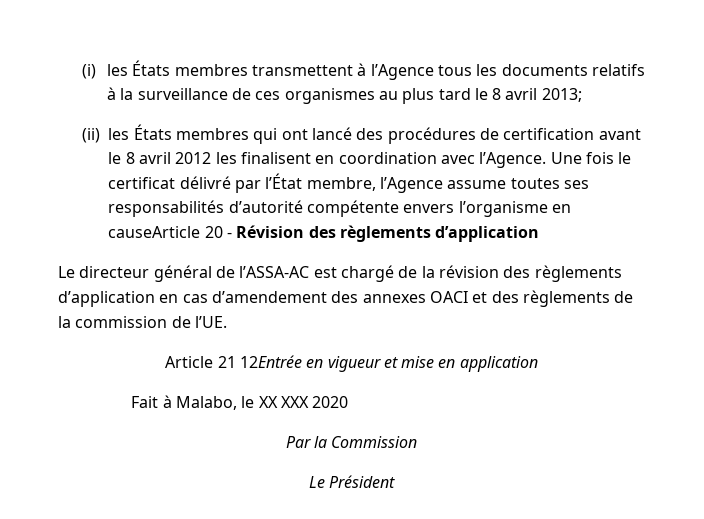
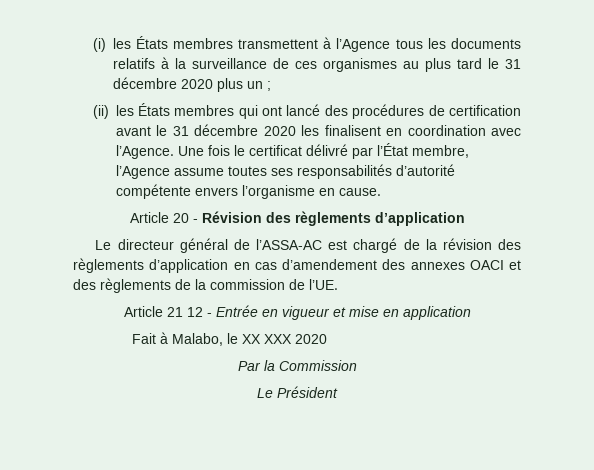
[492,88,582,102] 8 avril 2013; -> [505,59,521,69] [112,77,271,92] 31 décembre 2020 plus un ;
[125,152,212,164] 8 avril 2012 -> [172,124,296,136] 31 décembre 2020
[108,226,201,238] causeArticle -> [338,188,381,196] [129,212,169,223] cause. // Article
[239,355,302,368] 12Entrée -> [186,305,258,317] 12 - Entrée

